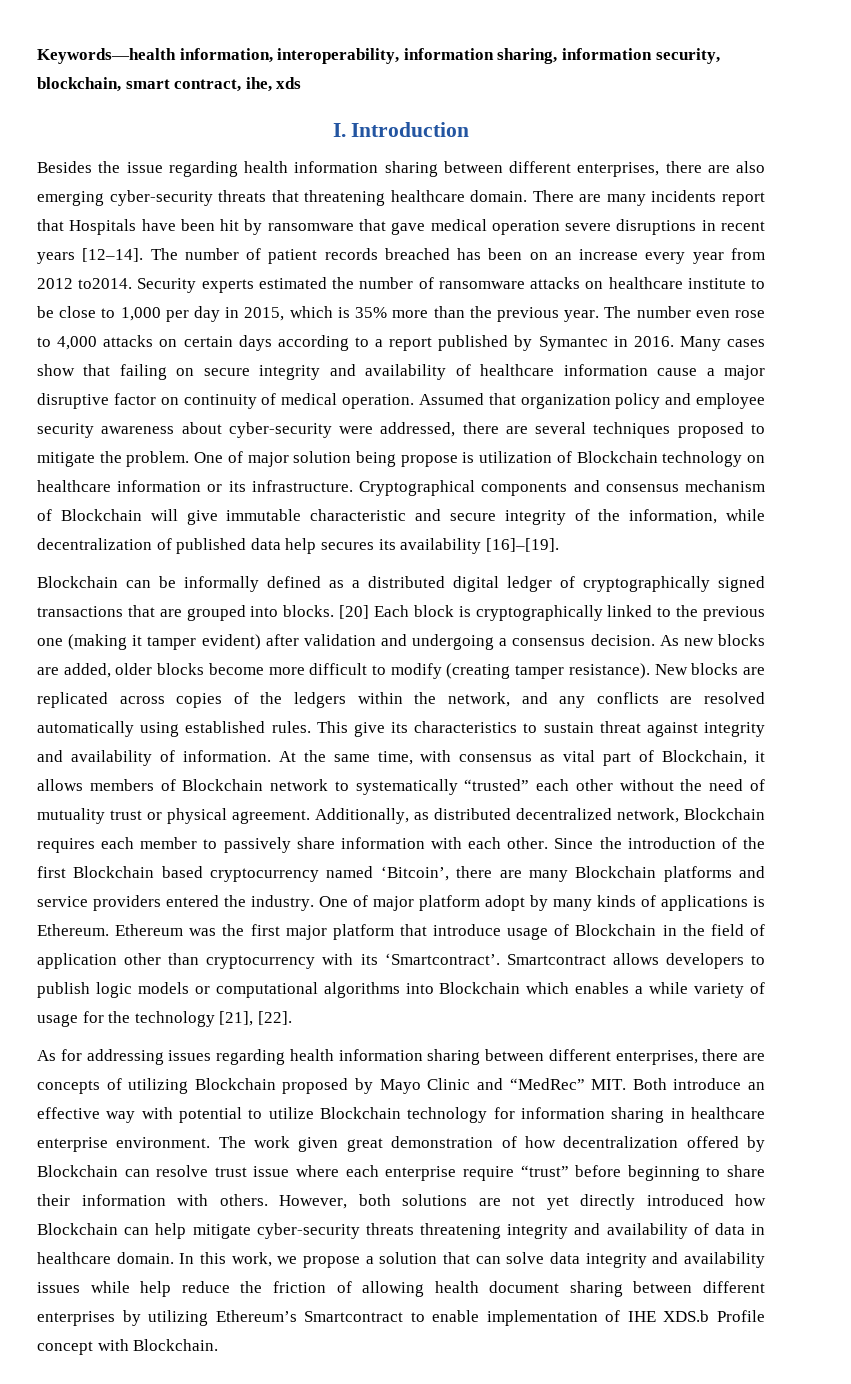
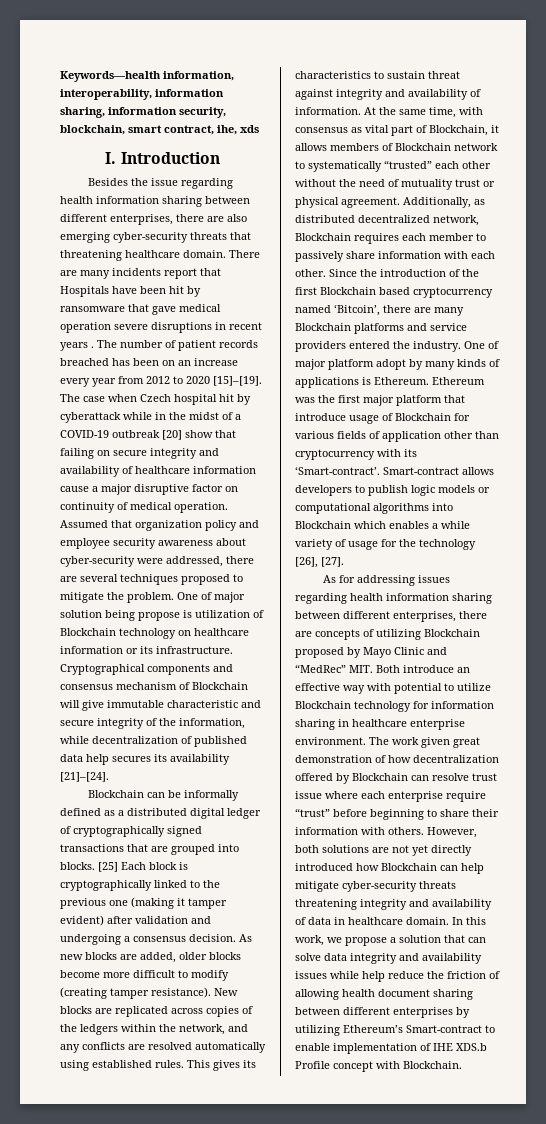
[82,248,144,262] [12–14]. -> [91,346,94,348] .
[78,277,765,293] [37,306,766,322] [37,335,765,351] to2014. Security experts estimated the number of ransomware attacks on healthcare institute to be close to 1,000 per day in 2015, which is 35% more than the previous year. The number even rose to 4,000 attacks on certain days according to a report published by Symantec in 2016. Many cases -> [173,376,262,386] [60,394,251,405] [60,412,241,423] [60,430,182,440] to 2020 [15]–[19]. The case when Czech hospital hit by cyberattack while in the midst of a COVID-19 outbreak [20]
[485,538,559,552] [16]–[19]. -> [60,772,109,782] [21]–[24].
[339,605,370,619] [20] -> [98,862,118,872] [25]
[353,722,385,737] give -> [213,1060,240,1071] gives
[662,924,744,936] in the field -> [454,413,470,421] [295,431,366,439] for various fields
[384,953,606,965] ‘Smartcontract’. Smartcontract -> [295,466,459,475] ‘Smart-contract’. Smart-contract
[219,1011,292,1026] [21], [22]. -> [295,557,344,568] [26], [27].
[304,1311,404,1322] Smartcontract -> [406,1025,482,1033] Smart-contract

